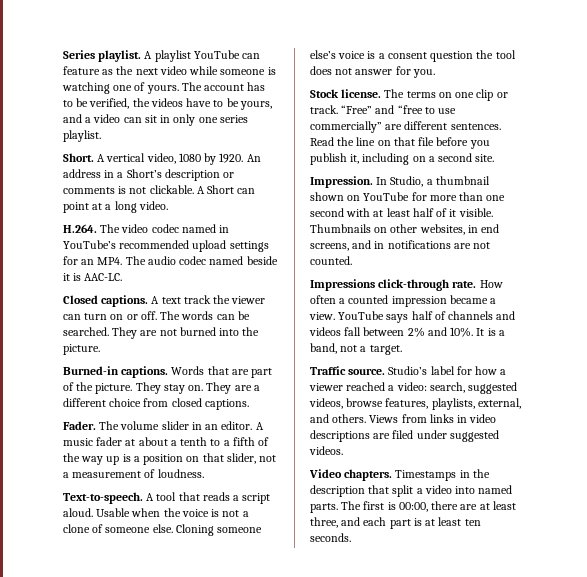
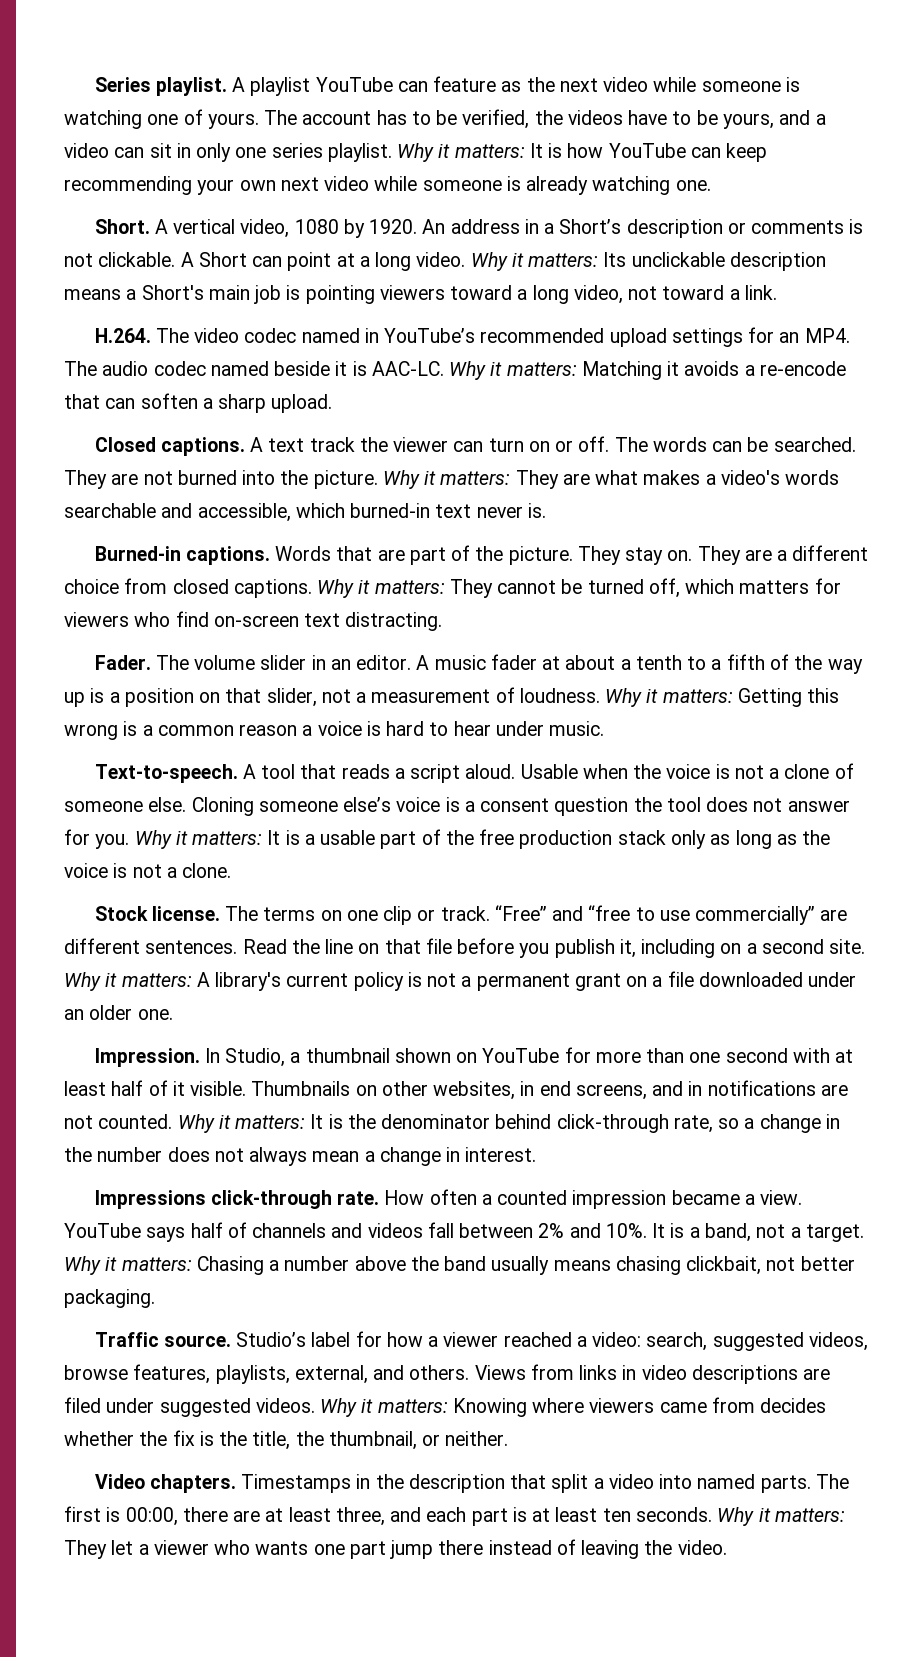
(101, 136) none -> [397,143,768,162] [64,176,711,195] Why it matters: It is how YouTube can keep recommending your own next video while someone is already watching one.
(168, 205) none -> [470,252,826,271] [64,285,777,304] Why it matters: Its unclickable description means a Short's main job is pointing viewers toward a long video, not toward a link.
(123, 277) none -> [449,361,846,380] [64,393,333,413] Why it matters: Matching it avoids a re-encode that can soften a sharp upload.
(100, 349) none -> [382,470,840,489] [64,503,546,522] Why it matters: They are what makes a video's words searchable and accessible, which burned-in text never is.
(249, 404) none -> [317,578,841,598] [64,611,443,631] Why it matters: They cannot be turned off, which matters for viewers who find on-screen text distracting.
(204, 473) none -> [605,688,840,707] [64,721,605,740] Why it matters: Getting this wrong is a common reason a voice is hard to hear under music.
(435, 73) none -> [134,829,831,849] [64,863,232,878] Why it matters: It is a usable part of the free production stack only as long as the voice is not a clone.
(495, 158) none -> [64,971,857,991] [64,1005,173,1020] Why it matters: A library's current policy is not a permanent grant on a file downloaded under an older one.
(352, 260) none -> [177,1114,840,1133] [64,1147,537,1166] Why it matters: It is the denominator behind click-through rate, so a change in the number does not always mean a change in interest.
(402, 350) none -> [64,1256,855,1275] [64,1289,155,1308] Why it matters: Chasing a number above the band usually means chasing clickbait, not better packaging.
(343, 450) none -> [320,1397,827,1417] [64,1430,509,1450] Why it matters: Knowing where viewers came from decides whether the fix is the title, the thumbnail, or neither.
(351, 537) none -> [717,1507,845,1526] [64,1539,727,1559] Why it matters: They let a viewer who wants one part jump there instead of leaving the video.

